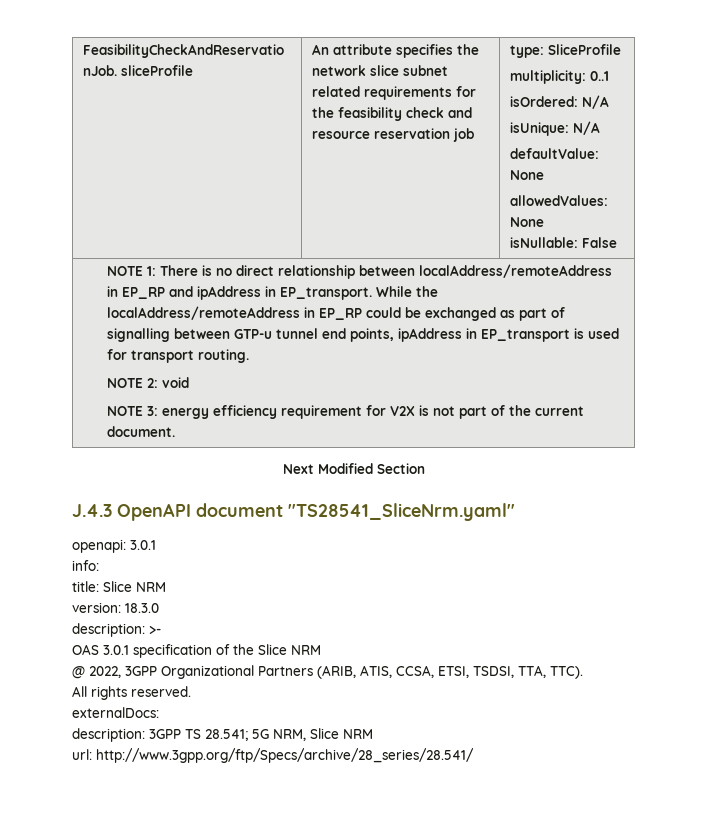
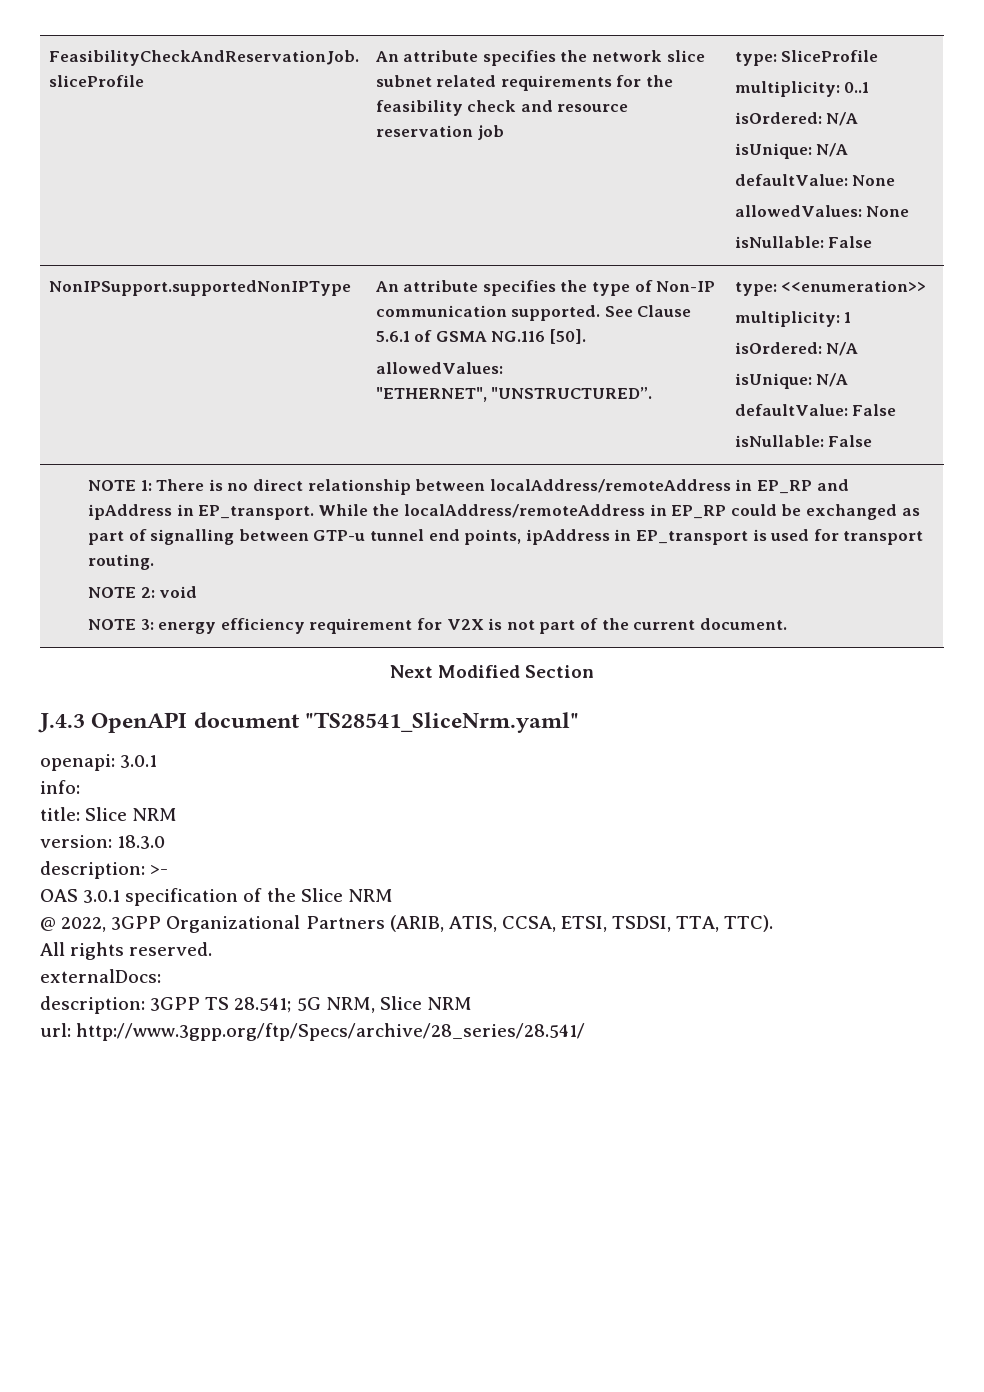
(617, 242) none -> [48,280,351,296] [374,280,716,296] [375,305,692,321] [375,329,587,344] [375,362,503,374] [375,387,653,402] [734,280,927,296] [734,311,852,327] [734,342,859,356] [734,373,849,389] [734,404,897,416] [734,435,873,447] // NonIPSupport.supportedNonIPType | An attribute specifies the type of Non-IP communication supported. See Clause 5.6.1 of GSMA NG.116 [50]. // allowedValues: // "ETHERNET", "UNSTRUCTURED”. | type: <<enumeration>> // multiplicity: 1 // isOrdered: N/A // isUnique: N/A // defaultValue: False // isNullable: False

